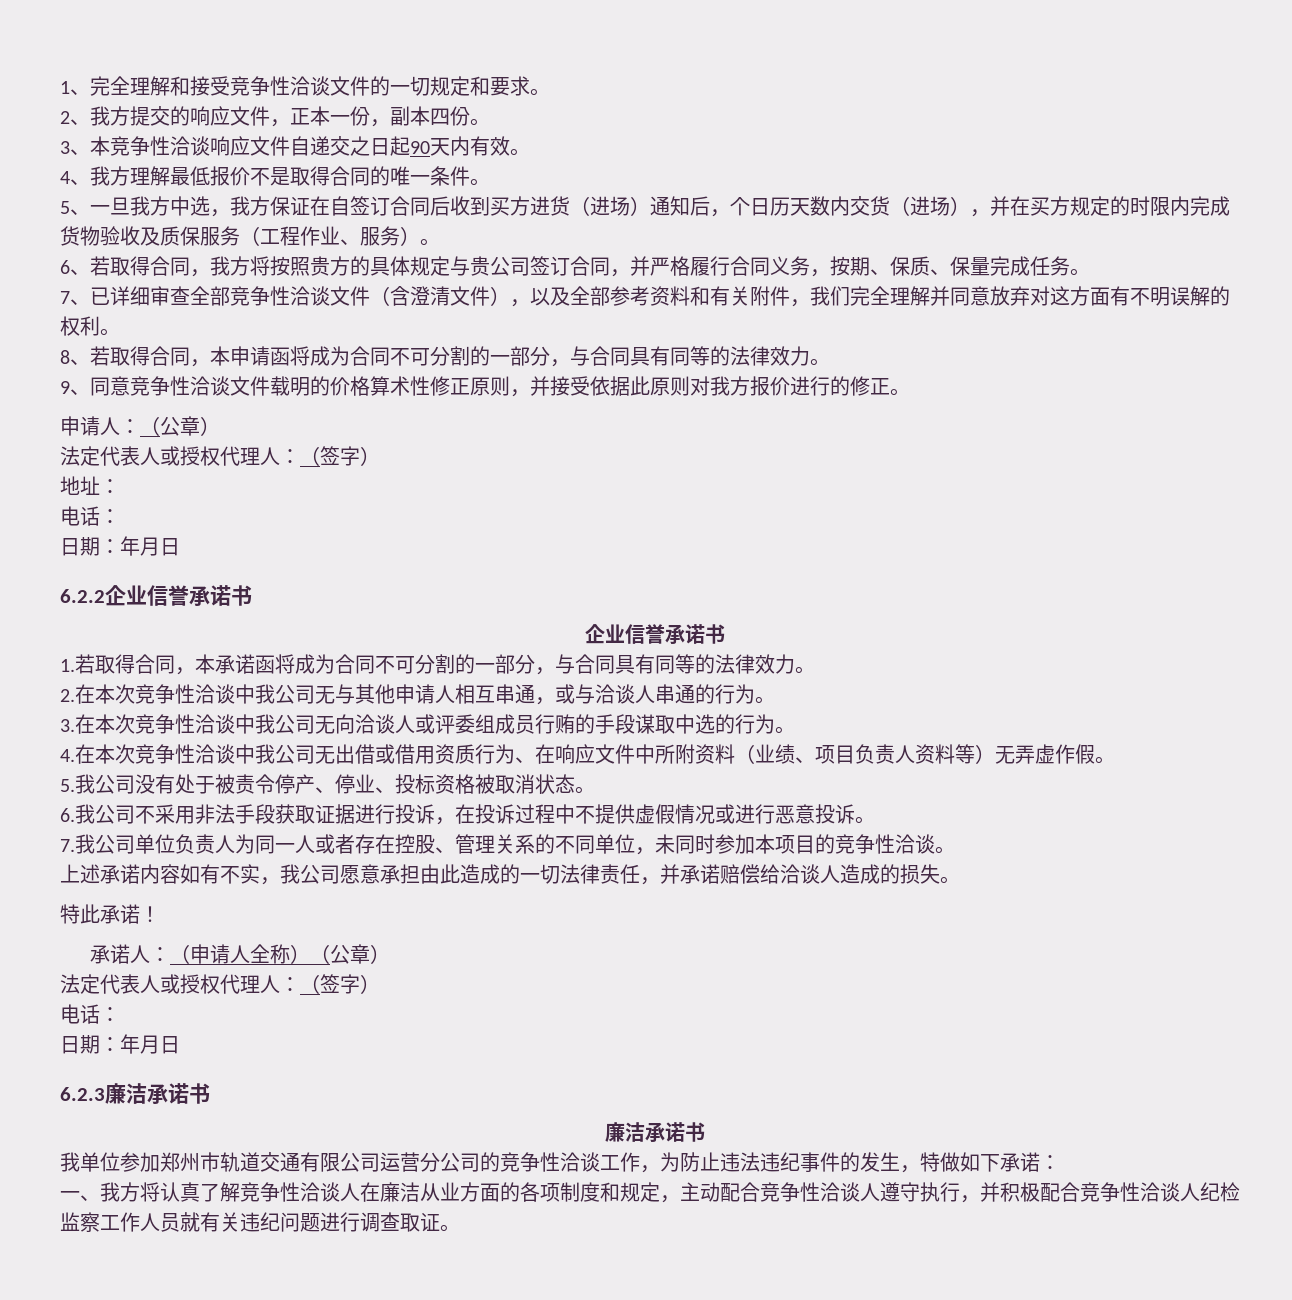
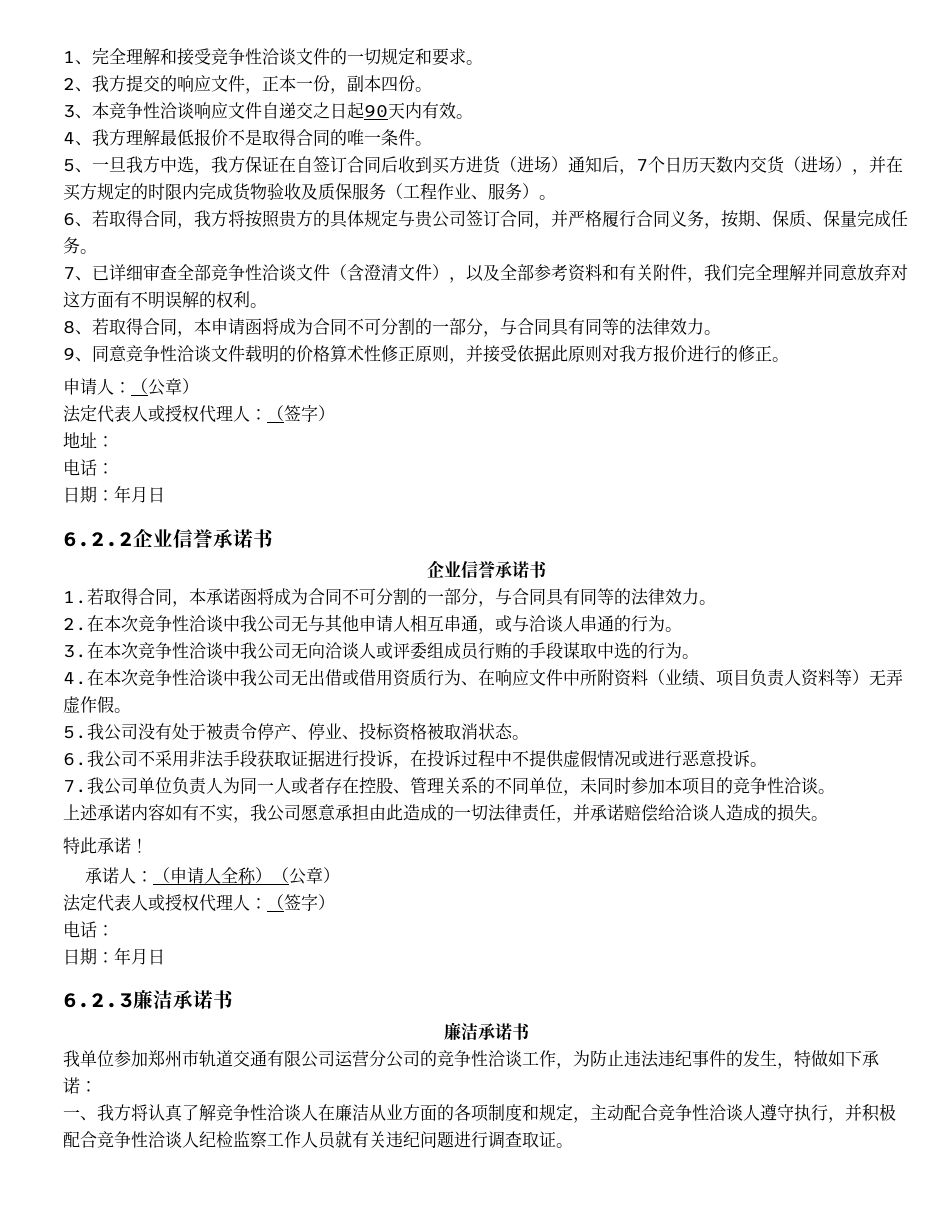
(730, 213) none -> [636,159,648,171] 7

